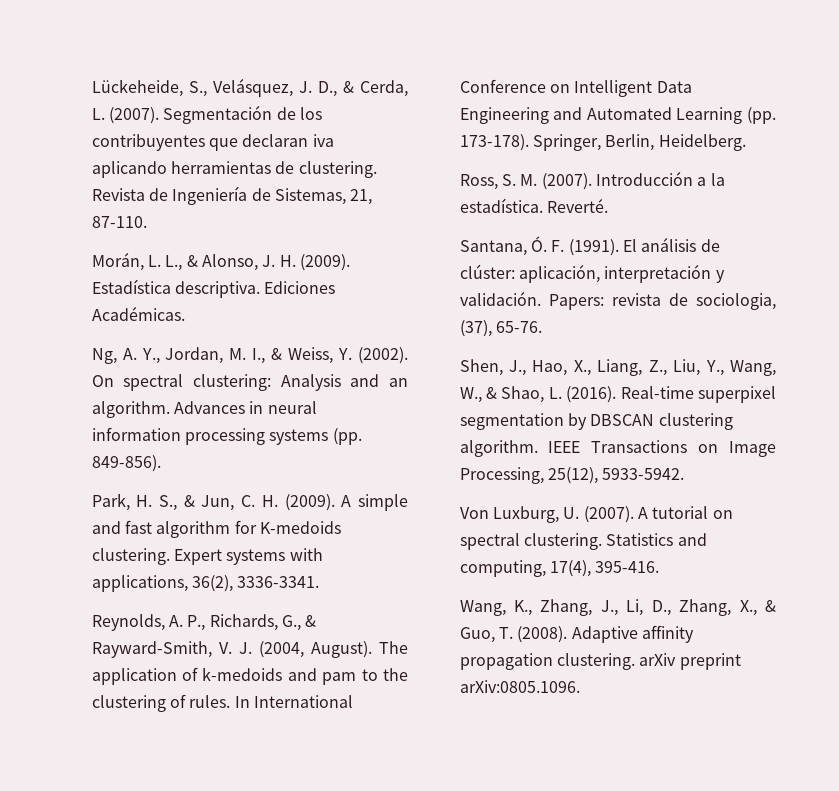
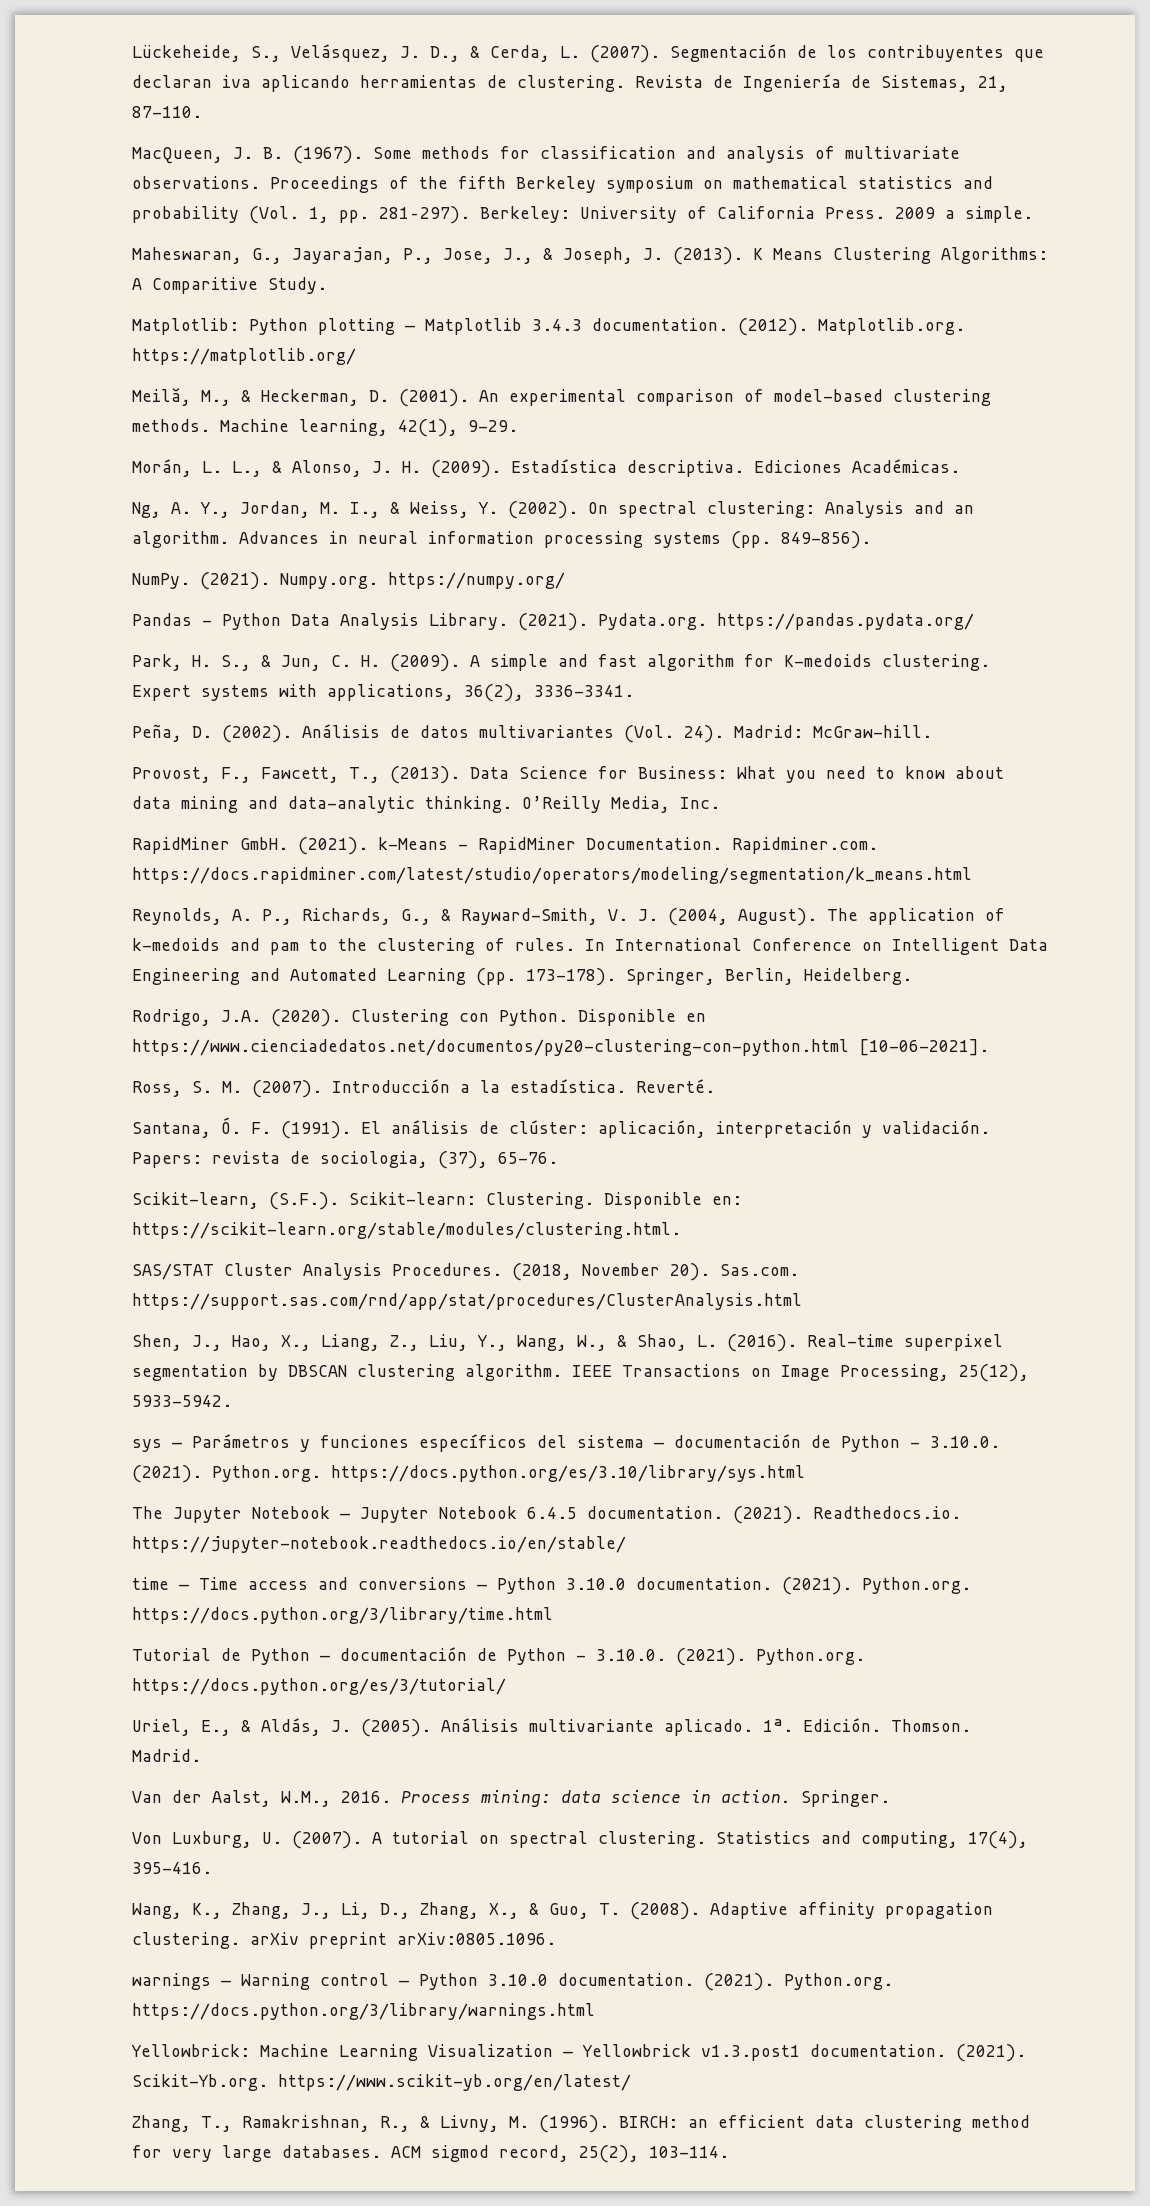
(147, 222) none -> [132,146,961,164] [132,176,994,193] [132,206,1034,224] [132,247,1049,265] [132,277,328,294] [132,318,966,336] [132,348,357,365] [132,388,992,407] [132,419,519,437] // MacQueen, J. B. (1967). Some methods for classification and analysis of multivariate observations. Proceedings of the fifth Berkeley symposium on mathematical statistics and probability (Vol. 1, pp. 281–297). Berkeley: University of California Press. 2009 a simple. // Maheswaran, G., Jayarajan, P., Jose, J., & Joseph, J. (2013). K Means Clustering Algorithms: A Comparitive Study. // Matplotlib: Python plotting — Matplotlib 3.4.3 documentation. (2012). Matplotlib.org. https://matplotlib.org/ // Meilă, M., & Heckerman, D. (2001). An experimental comparison of model-based clustering methods. Machine learning, 42(1), 9-29.
(161, 463) none -> [132,572,566,590] [132,613,975,631] // NumPy. (2021). Numpy.org. https://numpy.org/ // Pandas - Python Data Analysis Library. (2021). Pydata.org. https://pandas.pydata.org/
(320, 582) none -> [132,724,933,743] [132,766,1005,784] [132,796,721,813] [132,837,879,855] [132,867,973,884] // Peña, D. (2002). Análisis de datos multivariantes (Vol. 24). Madrid: McGraw-hill. // Provost, F., Fawcett, T., (2013). Data Science for Business: What you need to know about data mining and data-analytic thinking. O’Reilly Media, Inc. // RapidMiner GmbH. (2021). k-Means - RapidMiner Documentation. Rapidminer.com. https://docs.rapidminer.com/latest/studio/operators/modeling/segmentation/k_means.html
(746, 142) none -> [132,1009,707,1027] [132,1039,990,1056] // Rodrigo, J.A. (2020). Clustering con Python. Disponible en https://www.cienciadedatos.net/documentos/py20-clustering-con-python.html [10-06-2021].
(542, 327) none -> [132,1192,743,1210] [132,1222,682,1239] [132,1263,800,1281] [132,1293,803,1310] // Scikit-learn, (S.F.). Scikit-learn: Clustering. Disponible en: https://scikit-learn.org/stable/modules/clustering.html. // SAS/STAT Cluster Analysis Procedures. (2018, November 20). Sas.com. https://support.sas.com/rnd/app/stat/procedures/ClusterAnalysis.html
(685, 474) none -> [132,1434,1001,1452] [132,1465,806,1483] [132,1506,962,1524] [132,1536,627,1553] [132,1577,972,1595] [132,1607,554,1624] [132,1647,866,1666] [132,1678,507,1695] [132,1718,972,1737] [132,1749,202,1762] [132,1790,891,1807] // sys — Parámetros y funciones específicos del sistema — documentación de Python - 3.10.0. (2021). Python.org. https://docs.python.org/es/3.10/library/sys.html // The Jupyter Notebook — Jupyter Notebook 6.4.5 documentation. (2021). Readthedocs.io. https://jupyter-notebook.readthedocs.io/en/stable/ // time — Time access and conversions — Python 3.10.0 documentation. (2021). Python.org. https://docs.python.org/3/library/time.html // Tutorial de Python — documentación de Python - 3.10.0. (2021). Python.org. https://docs.python.org/es/3/tutorial/ // Uriel, E., & Aldás, J. (2005). Análisis multivariante aplicado. 1ª. Edición. Thomson. Madrid. // Van der Aalst, W.M., 2016. Process mining: data science in action. Springer.
(580, 686) none -> [132,1973,894,1991] [132,2003,596,2020] [131,2044,1027,2062] [132,2074,632,2091] [132,2115,1031,2133] [132,2145,730,2163] // warnings — Warning control — Python 3.10.0 documentation. (2021). Python.org. https://docs.python.org/3/library/warnings.html // Yellowbrick: Machine Learning Visualization — Yellowbrick v1.3.post1 documentation. (2021). Scikit-Yb.org. https://www.scikit-yb.org/en/latest/ // Zhang, T., Ramakrishnan, R., & Livny, M. (1996). BIRCH: an efficient data clustering method for very large databases. ACM sigmod record, 25(2), 103-114.

